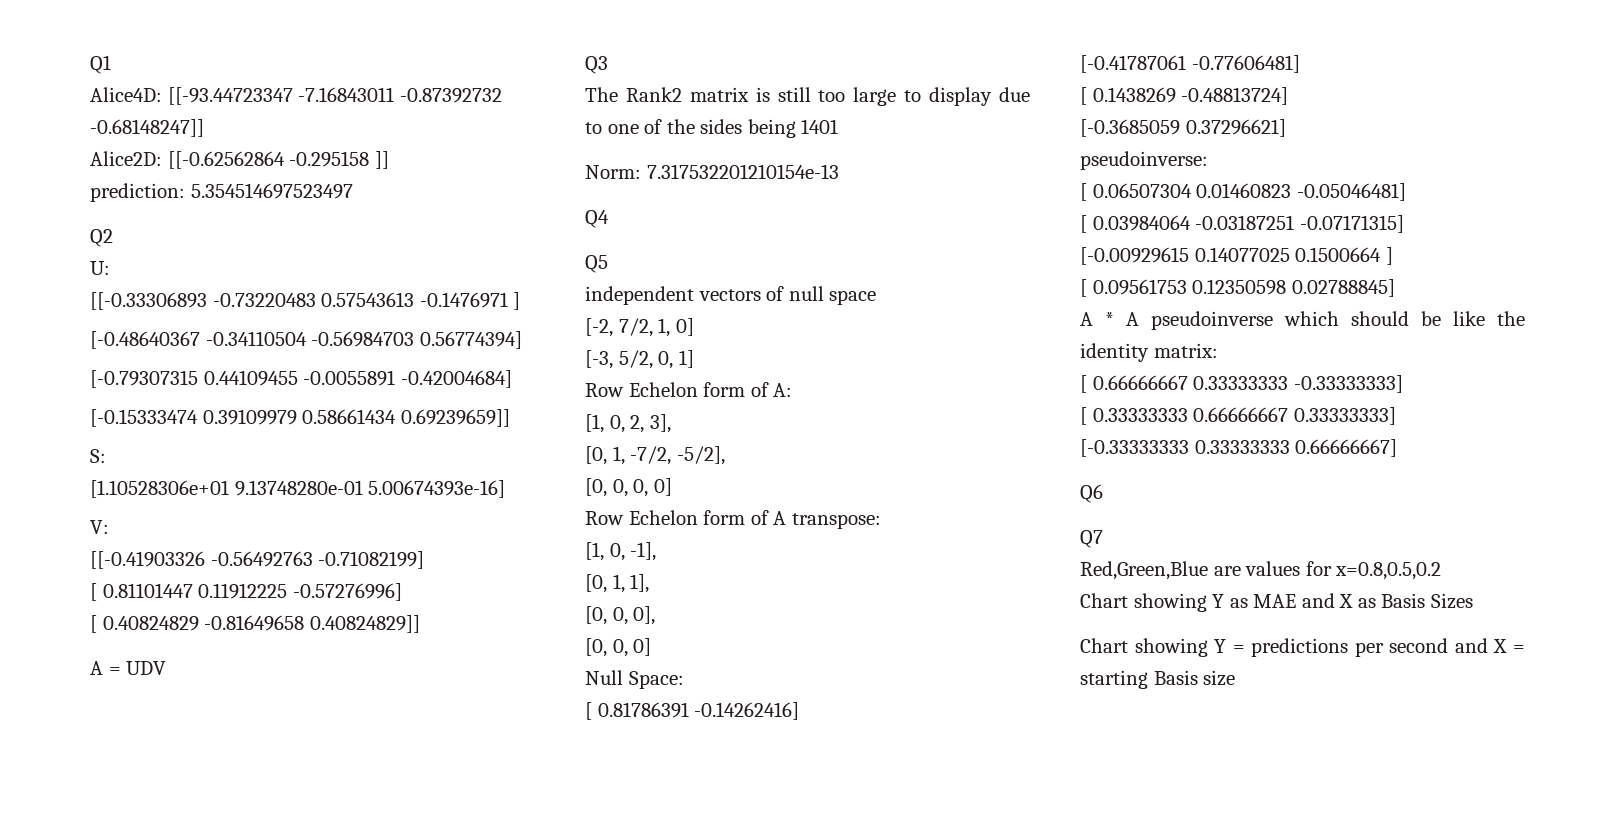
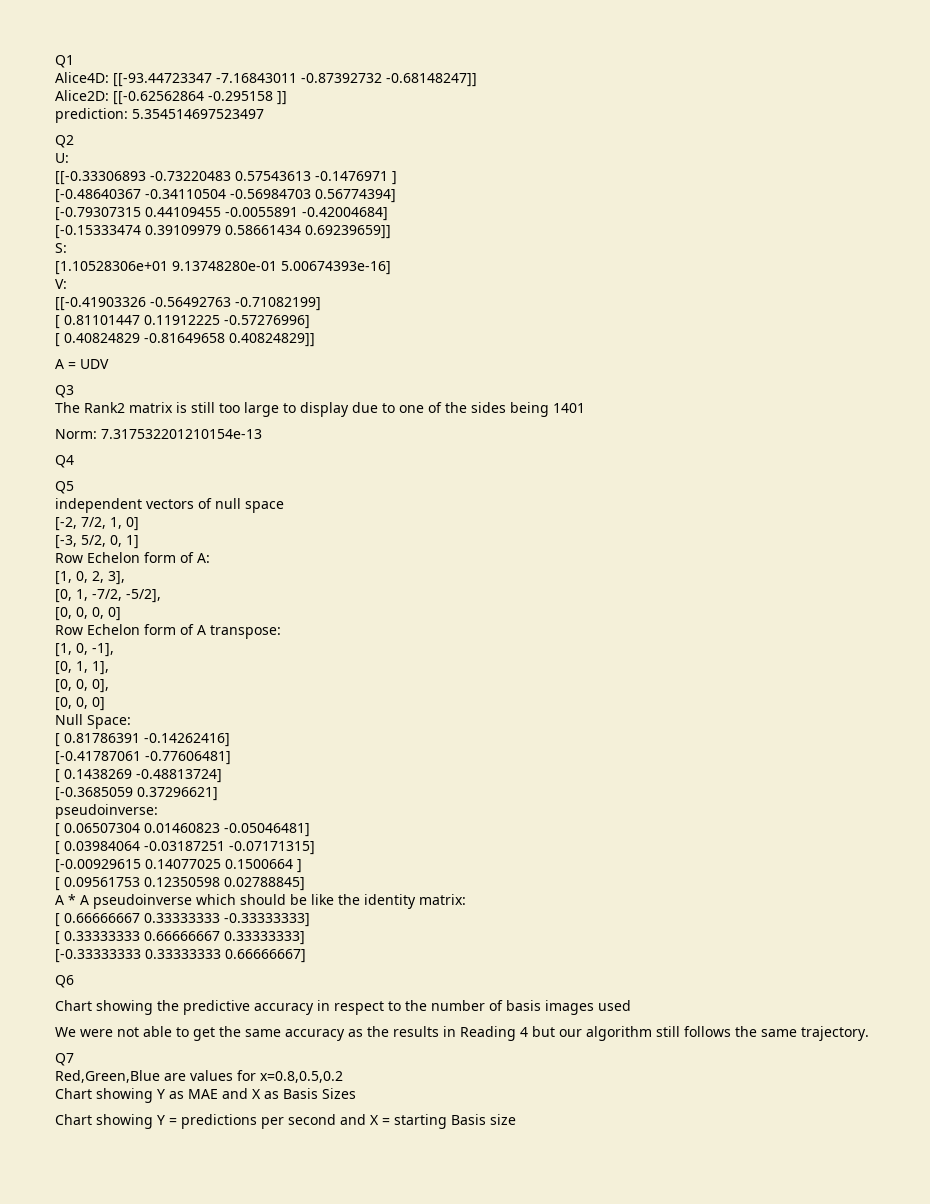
(1103, 493) none -> [55,1000,631,1015] [55,1026,869,1041] // Chart showing the predictive accuracy in respect to the number of basis images used // We were not able to get the same accuracy as the results in Reading 4 but our algorithm still follows the same trajectory.

